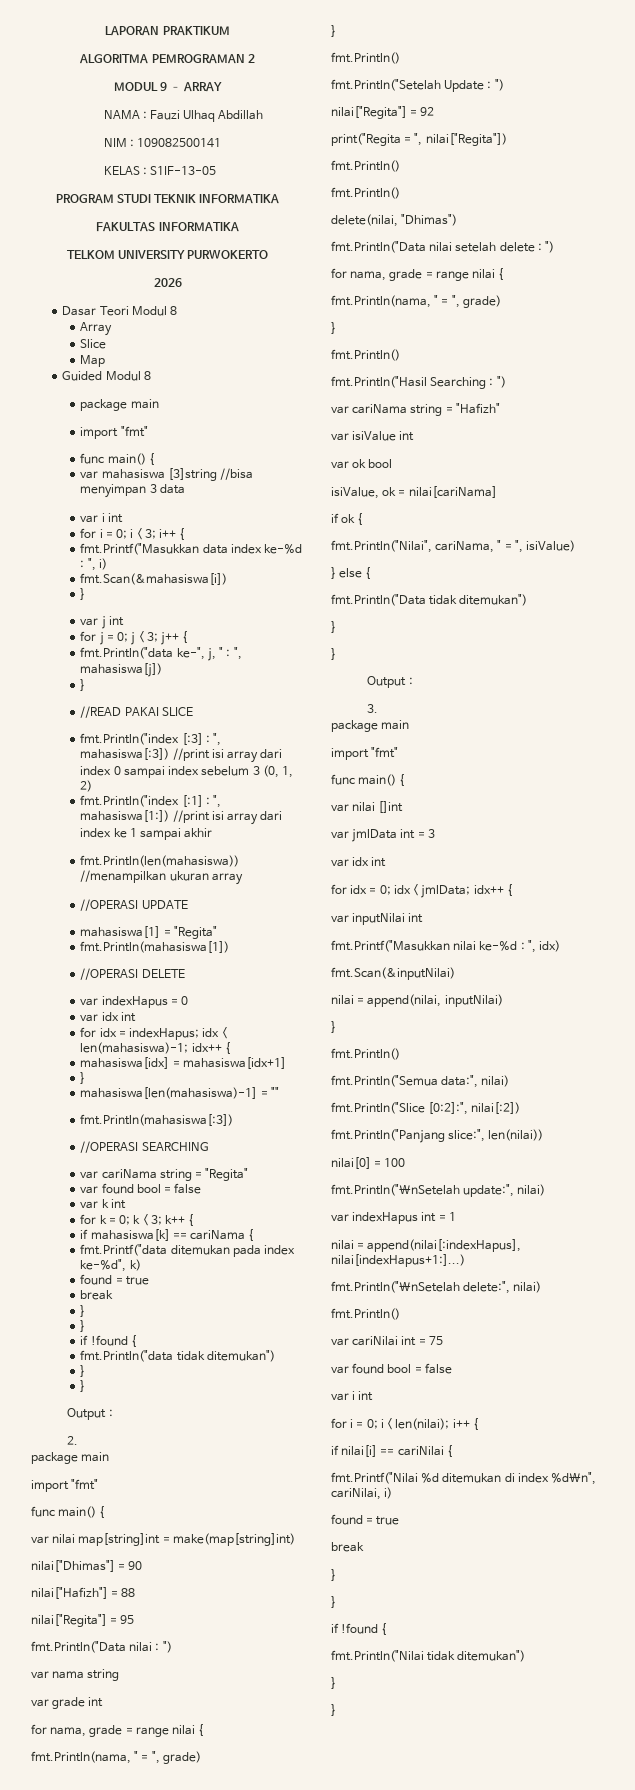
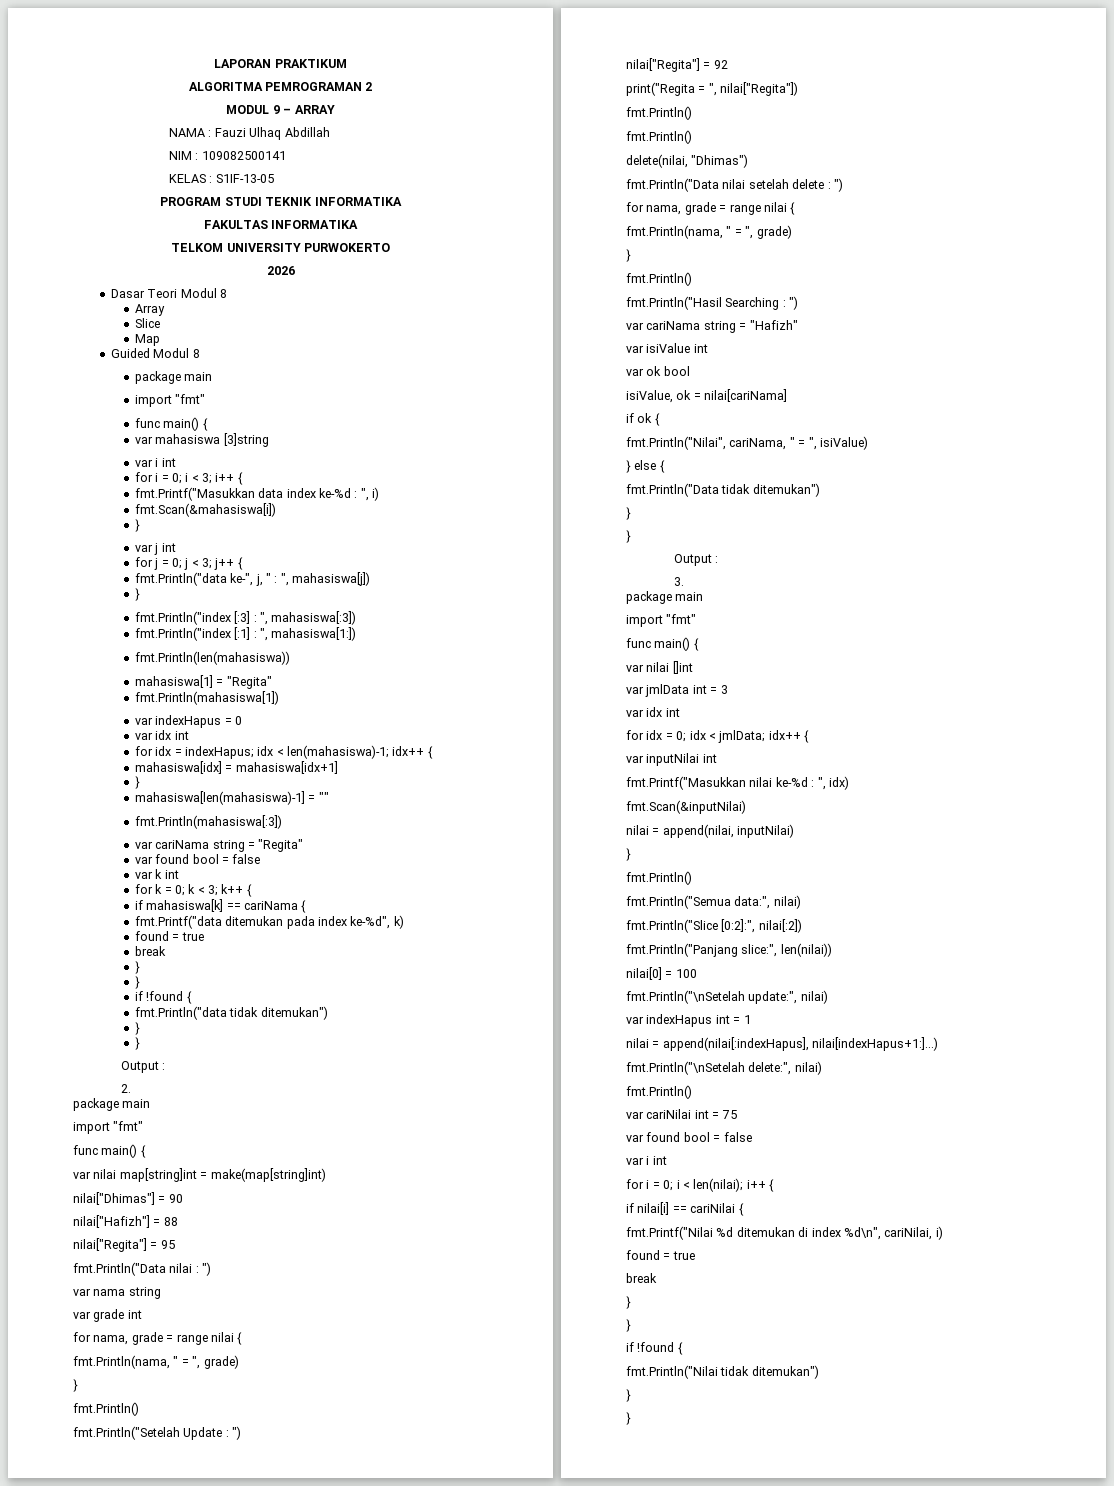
[220,468,254,480] [80,484,185,498] //bisa menyimpan 3 data -> (269, 440) none
[80,706,193,718] // //READ PAKAI SLICE -> (140, 594) none
[172,748,283,763] [80,765,294,778] [80,780,93,792] //print isi array dari index 0 sampai index sebelum 3 (0, 1, 2) -> (357, 618) none
[172,810,283,825] [80,828,213,840] [80,855,240,867] [80,870,243,885] [80,899,188,911] //print isi array dari index ke 1 sampai akhir // fmt.Println(len(mahasiswa)) //menampilkan ukuran array // //OPERASI UPDATE -> [134,651,290,665] // fmt.Println(len(mahasiswa))
[80,968,185,980] // //OPERASI DELETE -> (279, 698) none
[80,1141,209,1153] // //OPERASI SEARCHING -> (282, 822) none

